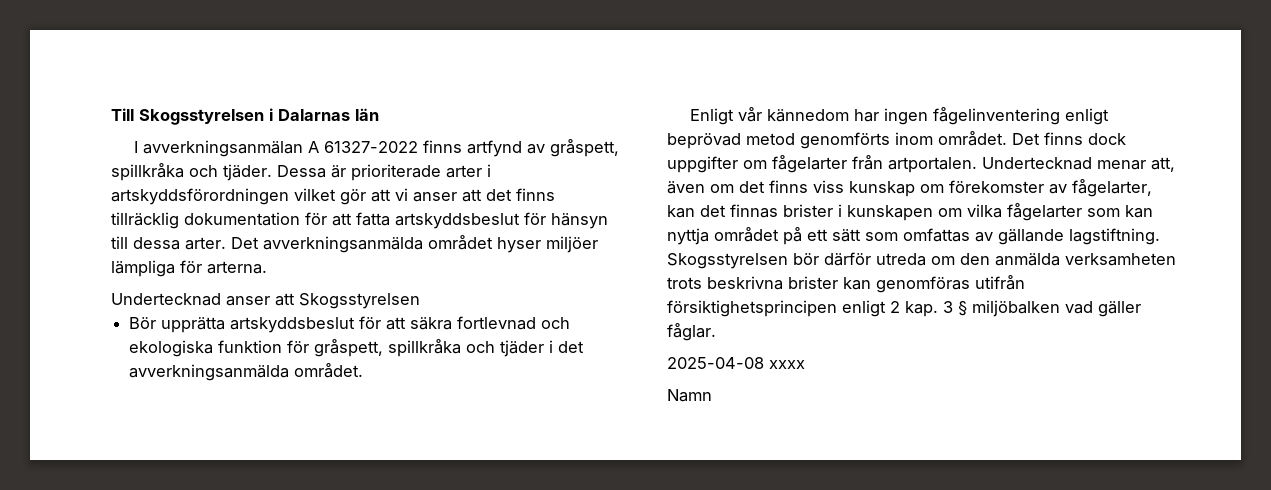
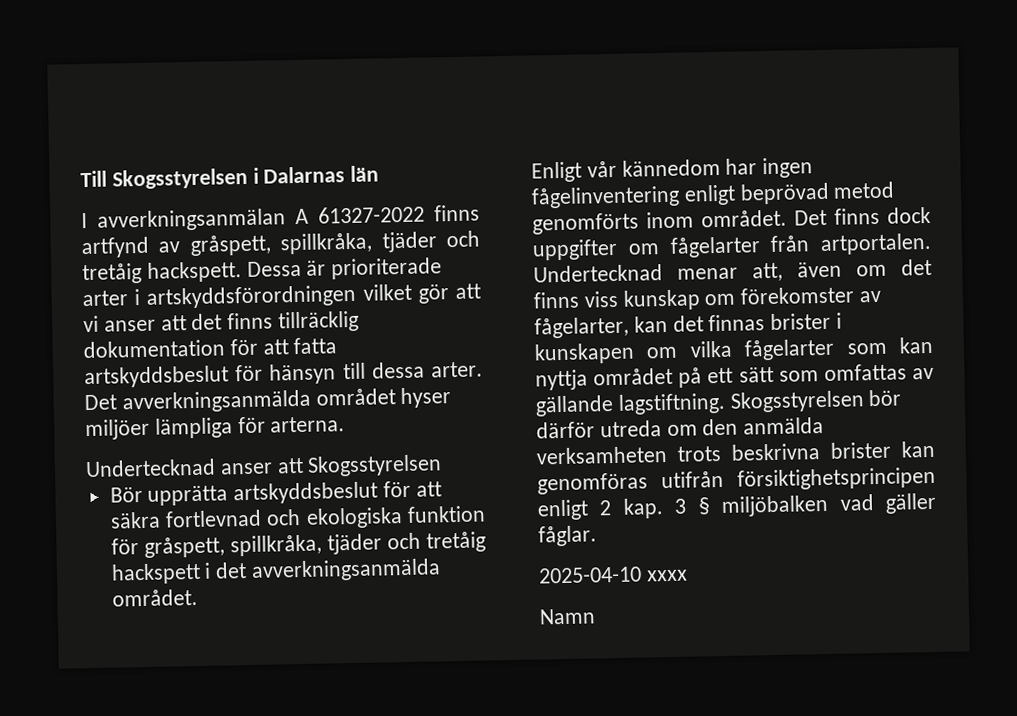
[111,163,272,181] spillkråka och tjäder. -> [280,230,480,255] [82,261,242,285] spillkråka, tjäder och tretåig hackspett.
[388,339,545,357] spillkråka och tjäder -> [229,531,486,557] [110,562,201,585] spillkråka, tjäder och tretåig hackspett
[667,357,764,369] 2025-04-08 -> [539,566,642,584] 2025-04-10

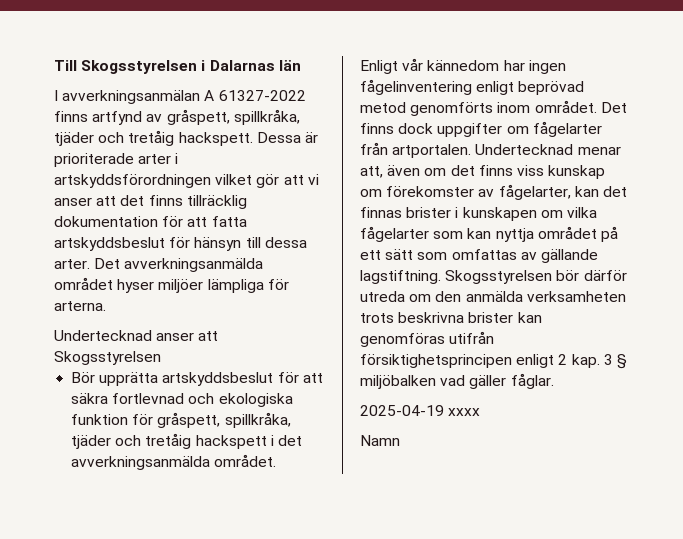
[539,566,642,584] 2025-04-10 -> [360,405,444,416] 2025-04-19

